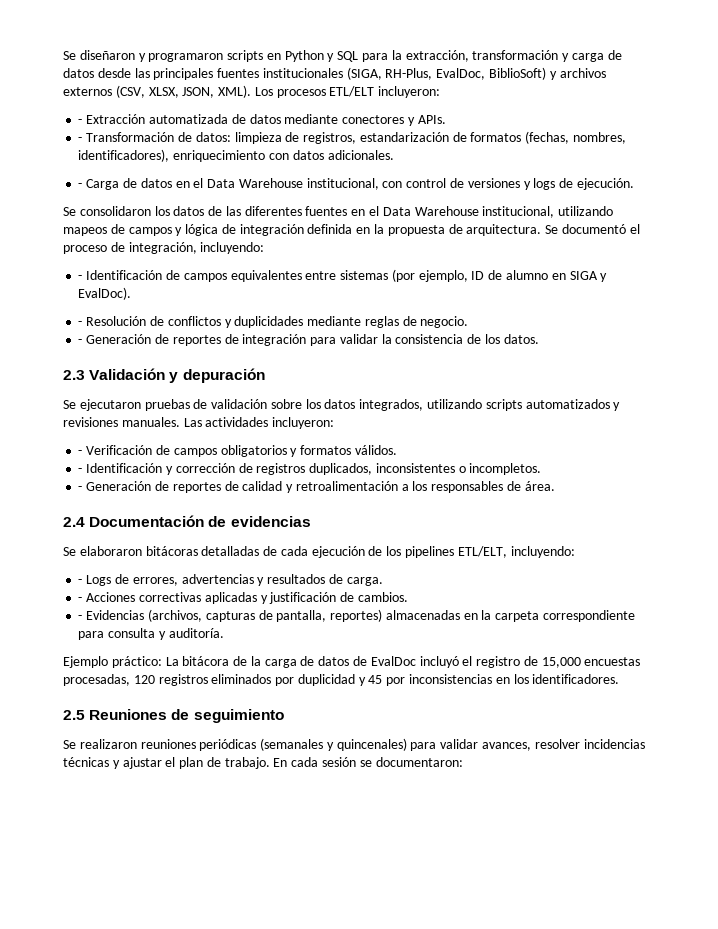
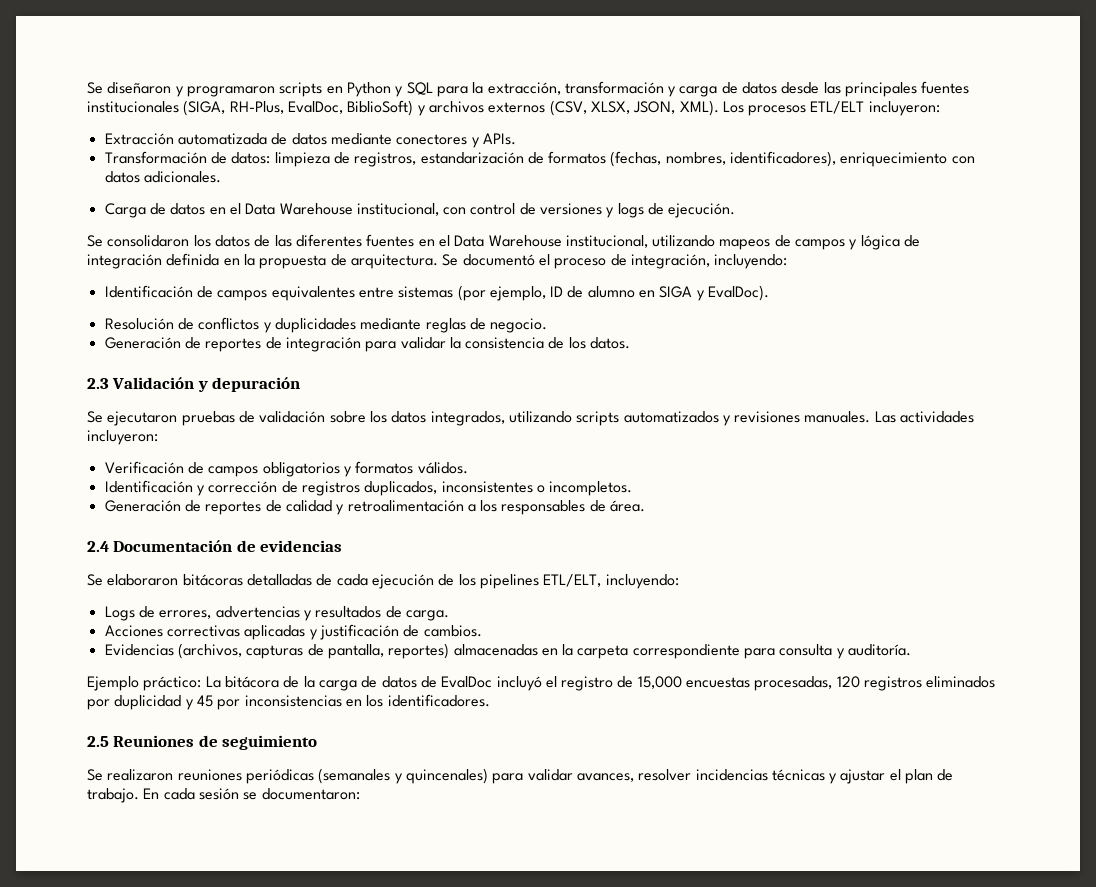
[78,119,83,124] - -> (940, 108) none
[78,137,83,142] - -> (516, 139) none
[78,183,83,188] - -> (221, 177) none
[78,275,83,280] - -> (788, 261) none
[78,321,83,326] - -> (770, 293) none
[78,339,83,344] - -> (548, 325) none
[78,450,83,455] - -> (158, 437) none
[78,468,83,473] - -> (468, 468) none
[78,486,83,491] - -> (633, 488) none
[78,579,83,584] - -> (679, 581) none
[78,597,83,602] - -> (449, 615) none
[78,615,83,620] - -> (482, 631) none

